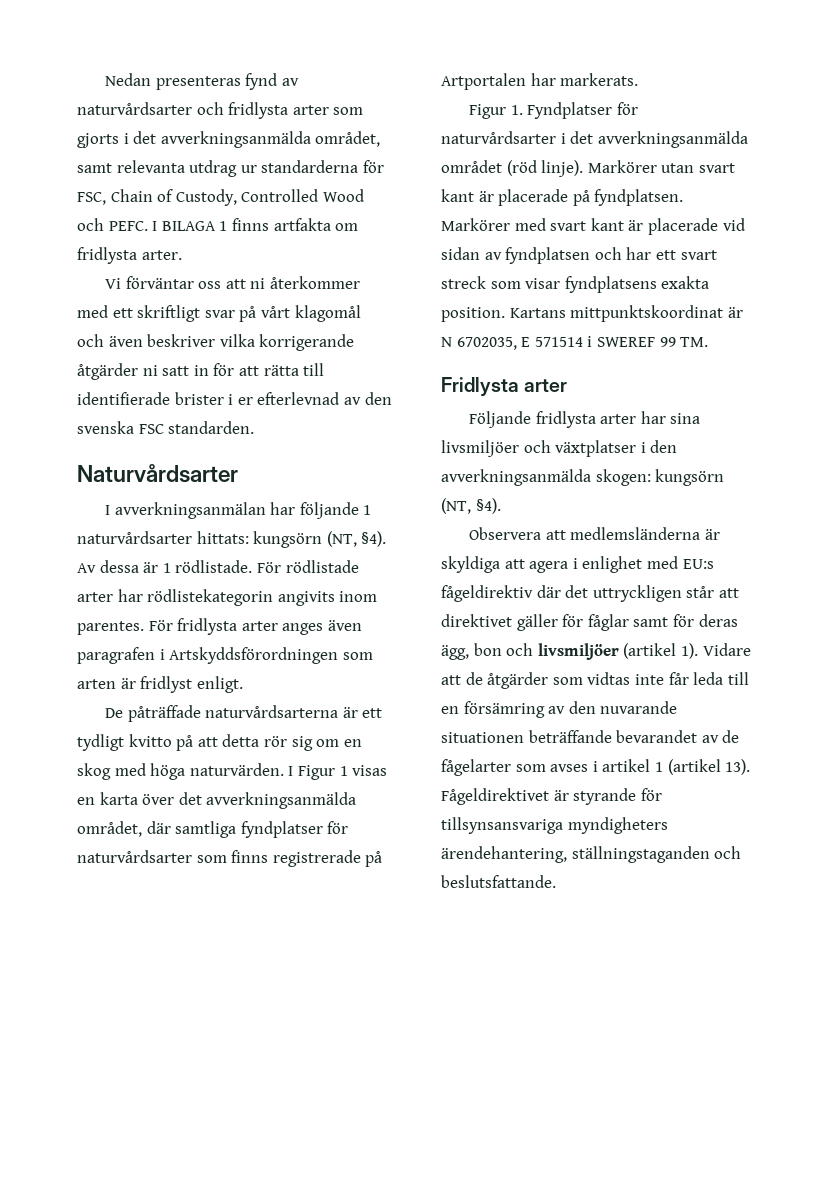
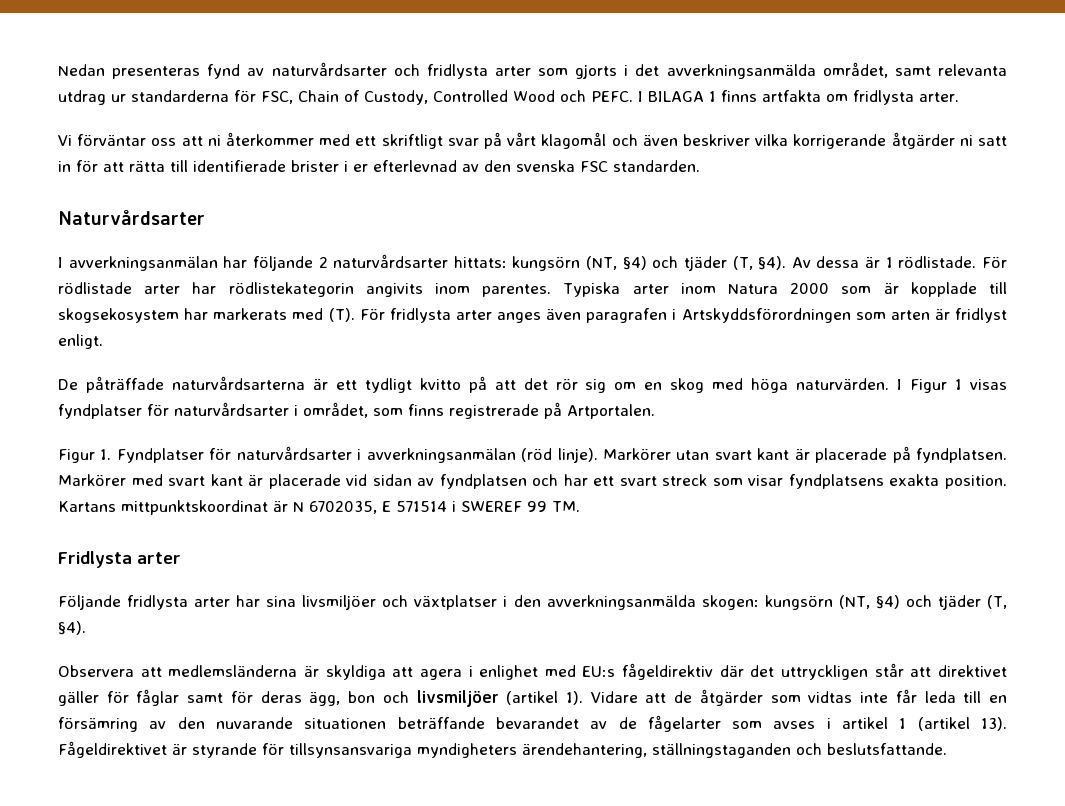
[363,505,372,515] 1 -> [318,257,328,268] 2
(357, 539) none -> [622,256,753,271] §4) och tjäder (T,
(144, 628) none -> [563,282,1008,297] [58,308,355,323] Typiska arter inom Natura 2000 som är kopplade till skogsekosystem har markerats med (T).
[222,734,260,747] detta -> [523,378,548,390] det
[77,792,357,809] [77,821,237,838] en karta över det avverkningsanmälda området, där samtliga -> (1008, 384) none
(192, 856) none -> [294,402,368,418] i området,
[441,73,639,90] Artportalen har markerats. -> [567,404,655,419] Artportalen.
[570,131,748,148] [441,160,502,173] det avverkningsanmälda området -> [366,448,516,463] avverkningsanmälan
(471, 506) none -> [875,595,1007,610] §4) och tjäder (T,

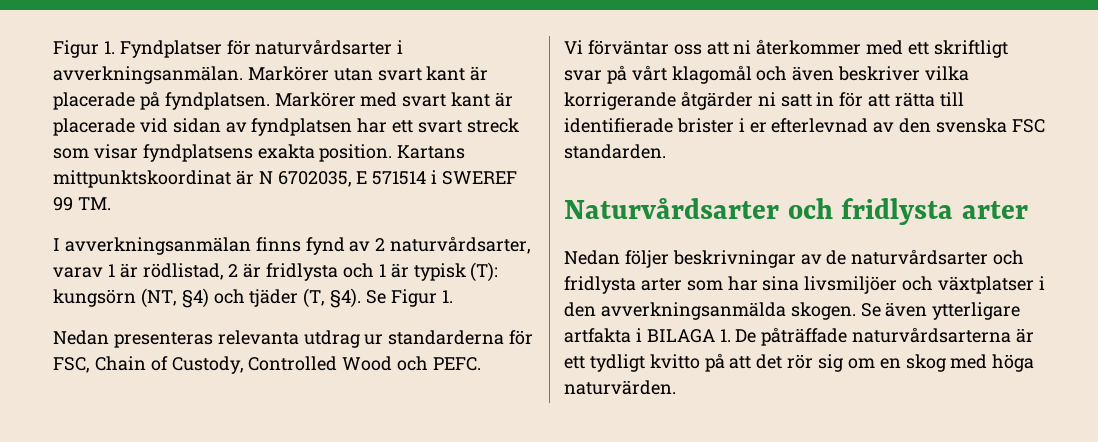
[58,62,931,79] Nedan presenteras fynd av naturvårdsarter och fridlysta arter som gjorts i det avverkningsanmälda området, samt -> [53,39,404,58] [53,66,489,84] [53,91,514,110] [53,118,519,136] [53,144,466,162] [53,170,518,188] [53,197,111,211] [53,236,532,255] [53,262,499,282] [53,288,453,308] [53,330,213,348] Figur 1. Fyndplatser för naturvårdsarter i avverkningsanmälan. Markörer utan svart kant är placerade på fyndplatsen. Markörer med svart kant är placerade vid sidan av fyndplatsen har ett svart streck som visar fyndplatsens exakta position. Kartans mittpunktskoordinat är N 6702035, E 571514 i SWEREF 99 TM. // I avverkningsanmälan finns fynd av 2 naturvårdsarter, varav 1 är rödlistad, 2 är fridlysta och 1 är typisk (T): kungsörn (NT, §4) och tjäder (T, §4). Se Figur 1. // Nedan presenteras
[638,90,959,105] I BILAGA 1 finns artfakta om fridlysta arter. -> (482, 364) none
[58,254,1008,271] [58,282,1008,297] [58,308,1007,323] [58,334,103,349] // I avverkningsanmälan har följande 2 naturvårdsarter hittats: kungsörn (NT, §4) och tjäder (T, §4). Av dessa är 1 rödlistade. För rödlistade arter har rödlistekategorin angivits inom parentes. Typiska arter inom Natura 2000 som är kopplade till skogsekosystem har markerats med (T). För fridlysta arter anges även paragrafen i Artskyddsförordningen som arten är fridlyst enligt. // -> [787,198,1028,225] [564,249,1025,268] [564,276,1045,294] [564,302,1021,320] [564,328,731,343] och fridlysta arter // Nedan följer beskrivningar av de naturvårdsarter och fridlysta arter som har sina livsmiljöer och växtplatser i den avverkningsanmälda skogen. Se även ytterligare artfakta i BILAGA 1.
[897,379,1008,393] [58,402,655,419] [58,446,1007,463] [58,474,1007,489] [58,500,580,515] [58,551,181,568] [58,595,1007,610] [58,621,86,635] [58,663,1007,680] [58,689,1008,707] [58,715,1007,732] [58,741,947,758] I Figur 1 visas fyndplatser för naturvårdsarter i området, som finns registrerade på Artportalen. // Figur 1. Fyndplatser för naturvårdsarter i avverkningsanmälan (röd linje). Markörer utan svart kant är placerade på fyndplatsen. Markörer med svart kant är placerade vid sidan av fyndplatsen och har ett svart streck som visar fyndplatsens exakta position. Kartans mittpunktskoordinat är N 6702035, E 571514 i SWEREF 99 TM. // Fridlysta arter // Följande fridlysta arter har sina livsmiljöer och växtplatser i den avverkningsanmälda skogen: kungsörn (NT, §4) och tjäder (T, §4). // Observera att medlemsländerna är skyldiga att agera i enlighet med EU:s fågeldirektiv där det uttryckligen står att direktivet gäller för fåglar samt för deras ägg, bon och livsmiljöer (artikel 1). Vidare att de åtgärder som vidtas inte får leda till en försämring av den nuvarande situationen beträffande bevarandet av de fågelarter som avses i artikel 1 (artikel 13). Fågeldirektivet är styrande för tillsynsansvariga myndigheters ärendehantering, ställningstaganden och beslutsfattande. -> (676, 387) none

